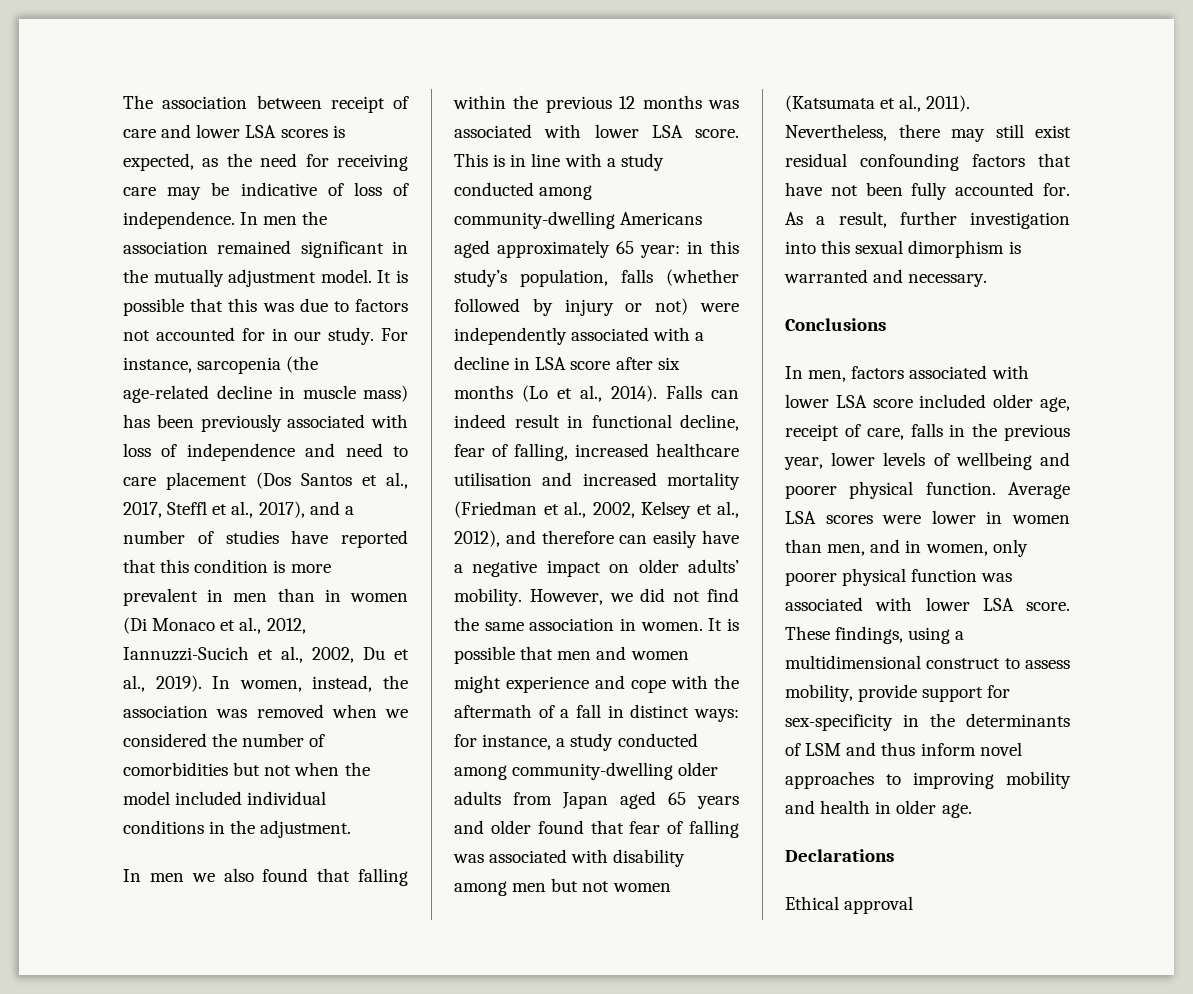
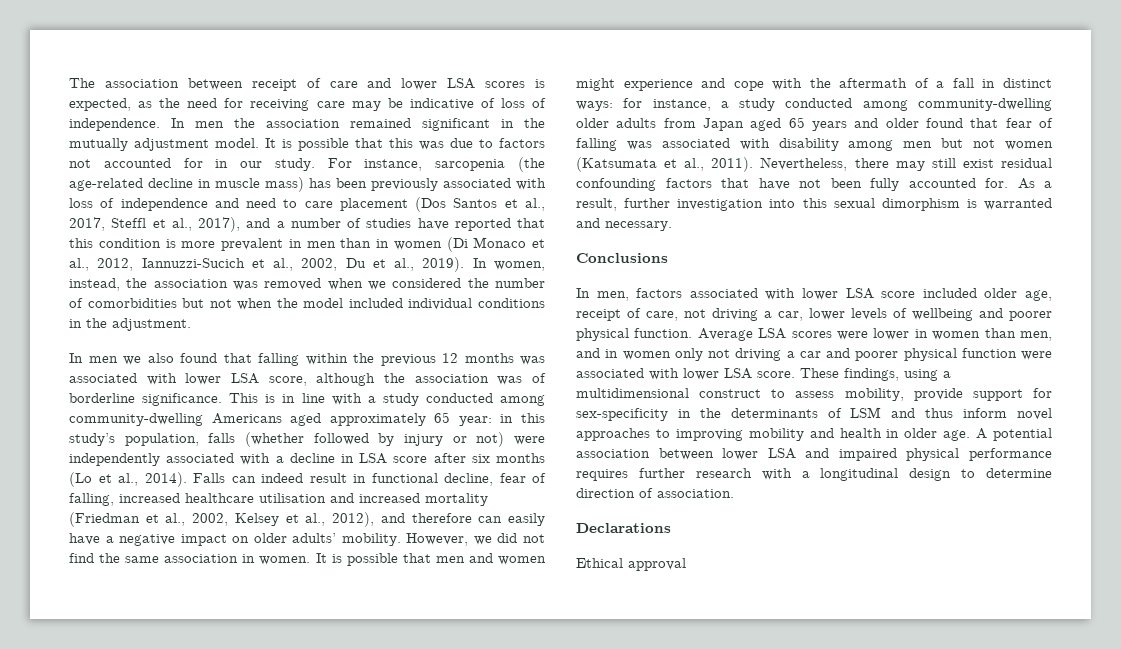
[695,129,739,138] score. -> [268,373,546,386] [69,393,223,406] score, although the association was of borderline significance.
[910,423,1070,441] [784,457,823,470] falls in the previous year, -> [684,308,803,321] not driving a car,
[925,539,1028,557] women, only -> [622,348,850,361] women only not driving a car and
[981,573,1013,582] was -> [1021,351,1052,360] were
(972, 810) none -> [976,428,1052,441] [576,448,1052,461] [576,468,1052,481] [576,488,734,498] A potential association between lower LSA and impaired physical performance requires further research with a longitudinal design to determine direction of association.

